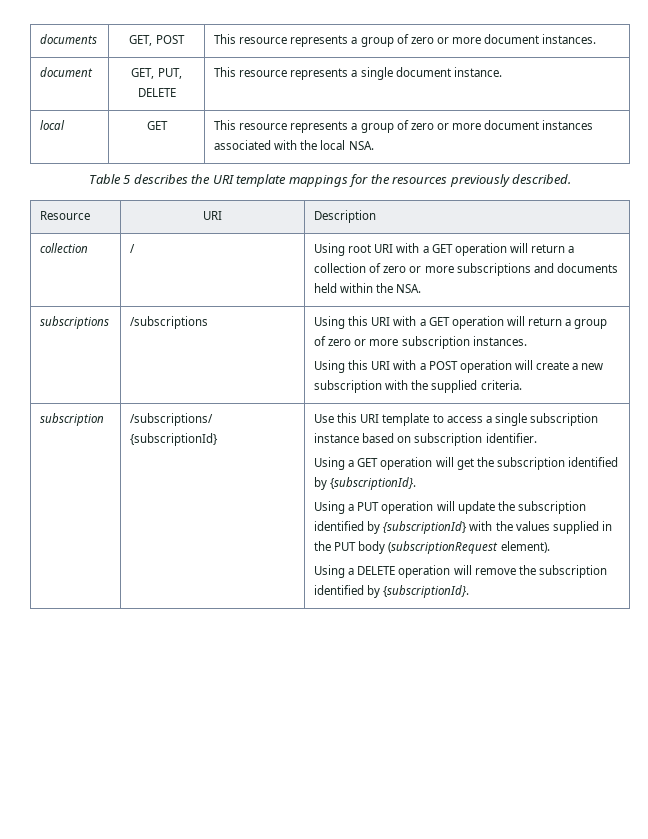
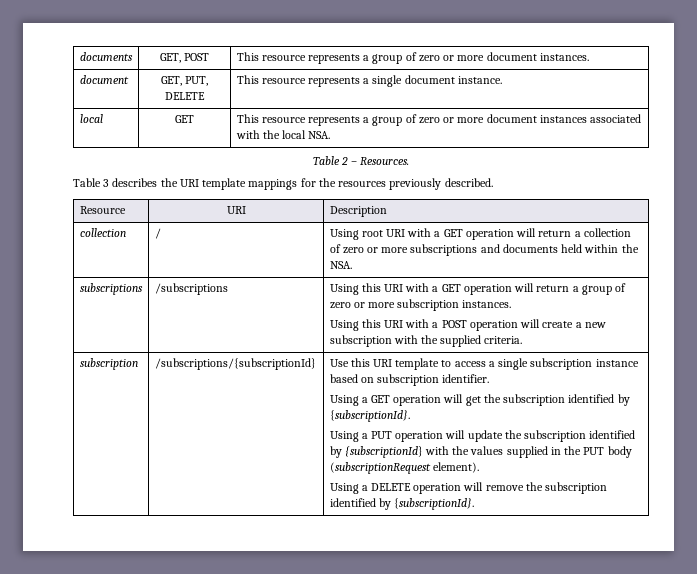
[123,175,131,184] 5 -> [340,157,410,165] [73,178,110,187] 2 – Resources. // Table 3

